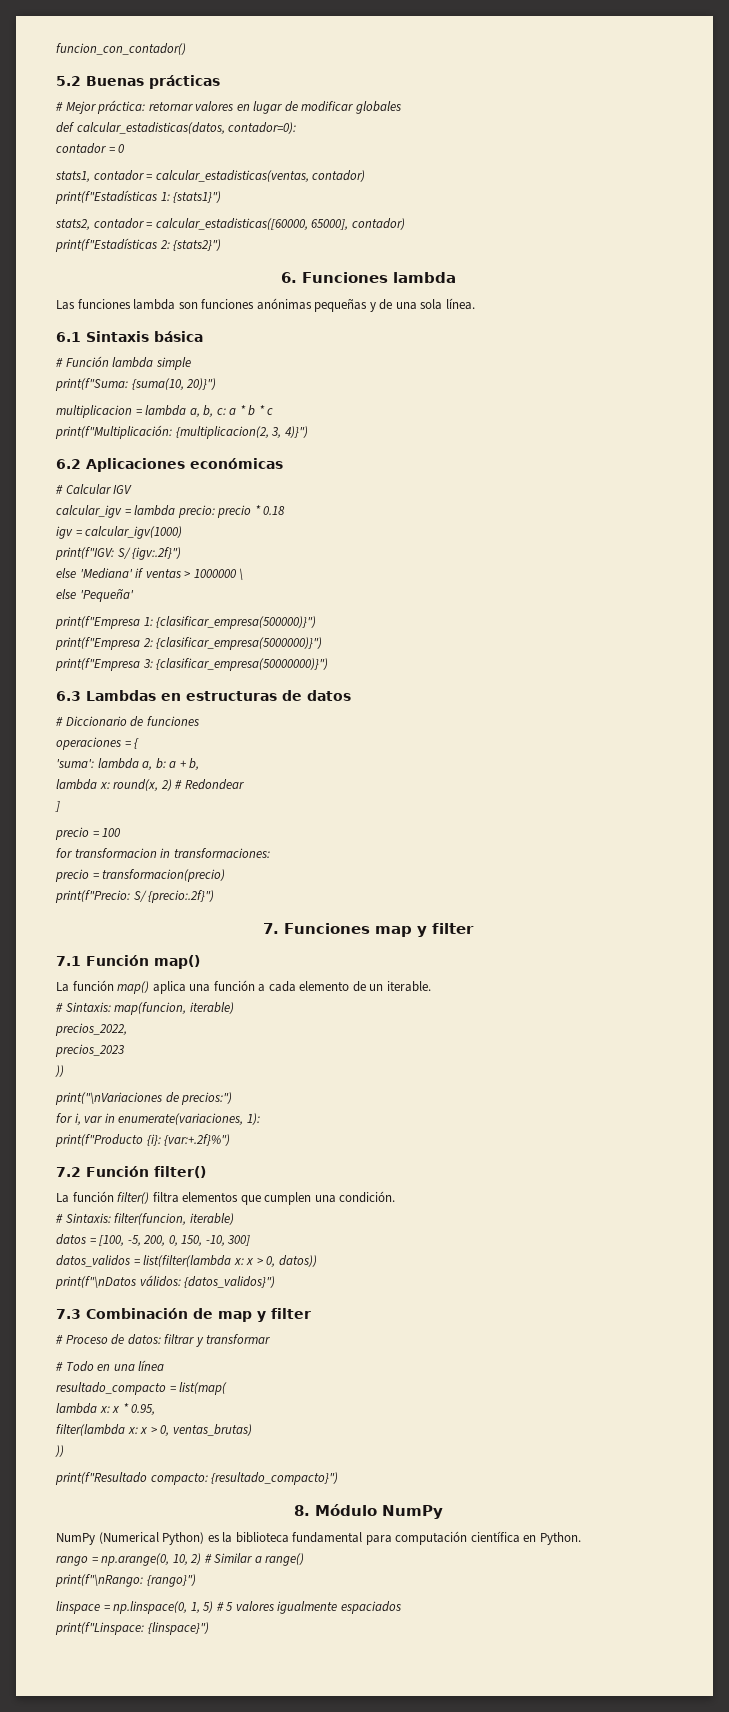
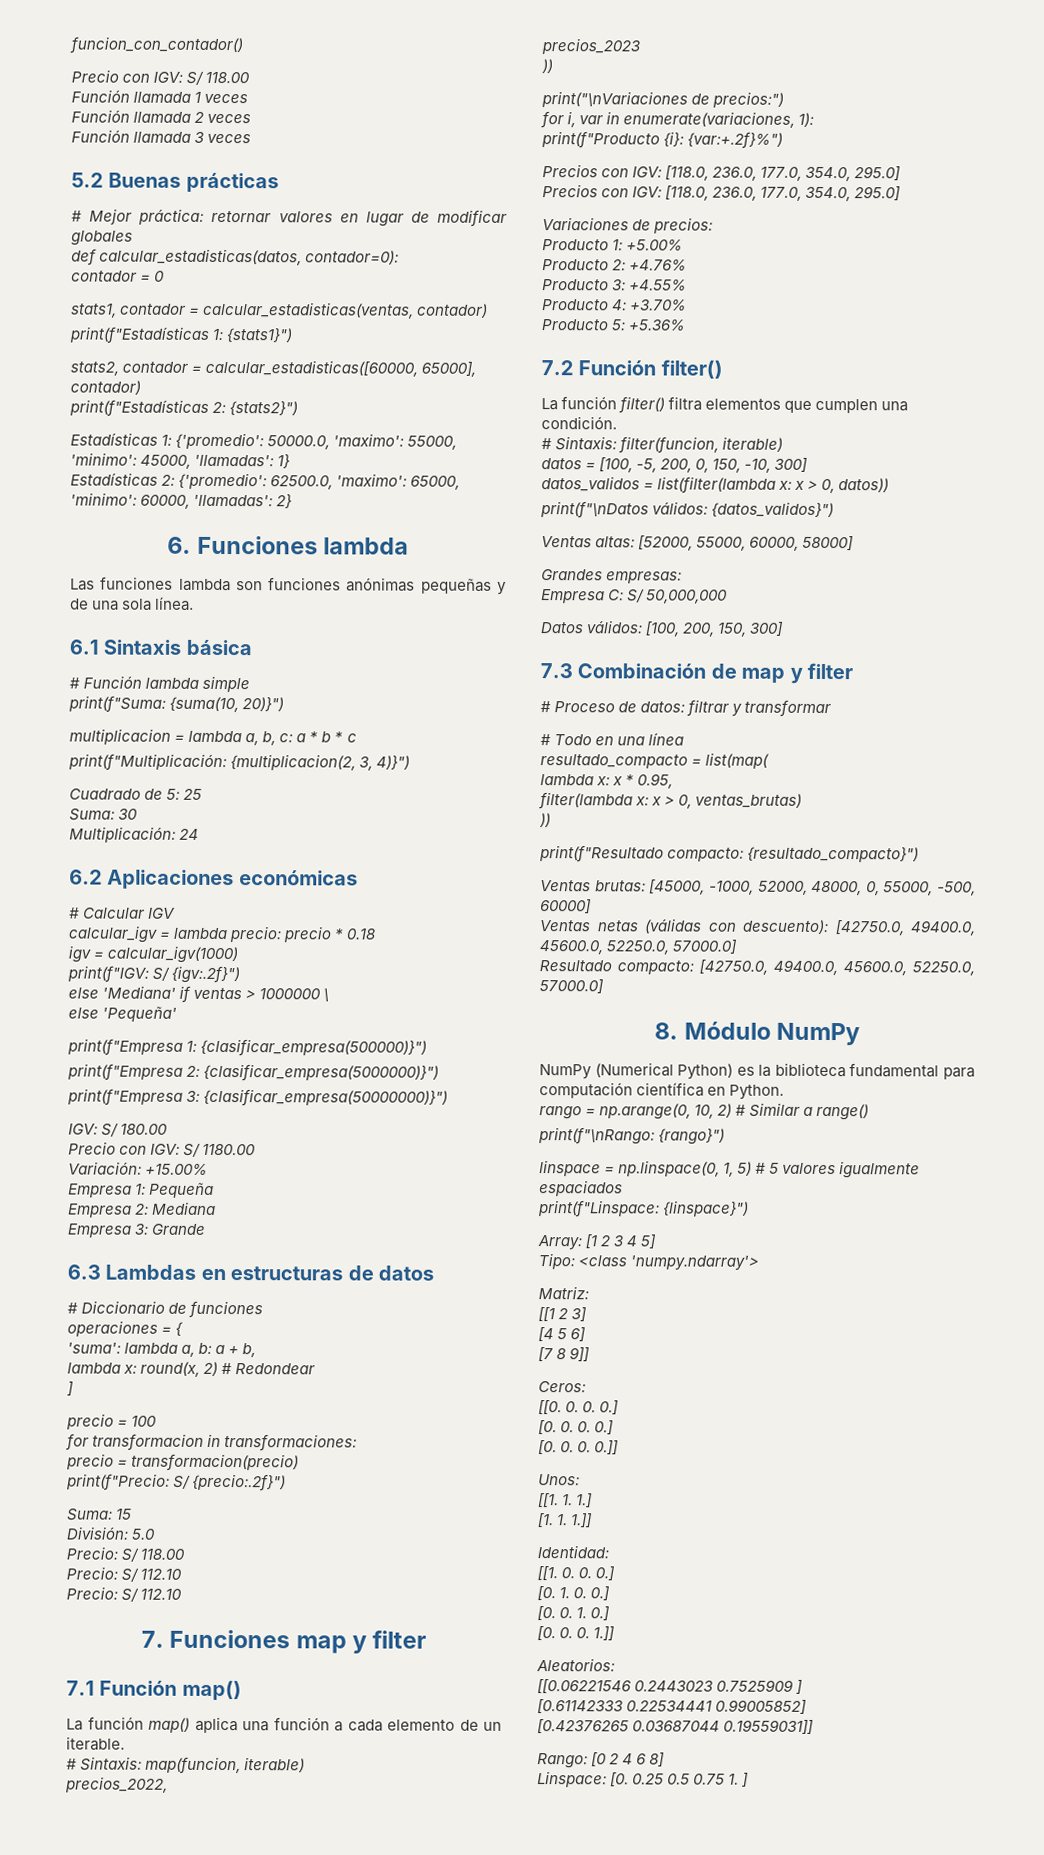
(186, 49) none -> [71,69,251,85] [71,89,249,104] [71,109,252,124] [71,129,252,144] // Precio con IGV: S/ 118.00 // Función llamada 1 veces // Función llamada 2 veces // Función llamada 3 veces
(222, 245) none -> [70,432,458,450] [70,452,291,469] [70,472,461,490] [70,492,293,509] // Estadísticas 1: {'promedio': 50000.0, 'maximo': 55000, 'minimo': 45000, 'llamadas': 1} // Estadísticas 2: {'promedio': 62500.0, 'maximo': 65000, 'minimo': 60000, 'llamadas': 2}
(308, 432) none -> [69,788,203,800] [69,808,139,821] [69,826,200,843] // Cuadrado de 5: 25 // Suma: 30 // Multiplicación: 24
(329, 664) none -> [68,1122,169,1137] [68,1141,257,1157] [68,1161,209,1175] [68,1182,215,1198] [68,1201,217,1218] [67,1223,207,1238] // IGV: S/ 180.00 // Precio con IGV: S/ 1180.00 // Variación: +15.00% // Empresa 1: Pequeña // Empresa 2: Mediana // Empresa 3: Grande
(215, 896) none -> [67,1508,133,1521] [66,1526,157,1540] [66,1546,186,1562] [66,1566,183,1582] [66,1586,183,1602] // Suma: 15 // División: 5.0 // Precio: S/ 118.00 // Precio: S/ 112.10 // Precio: S/ 112.10
(231, 1140) none -> [542,164,902,182] [542,184,902,202] [542,217,714,234] [542,239,684,251] [542,259,688,271] [542,279,688,291] [542,299,688,311] [541,319,687,331] // Precios con IGV: [118.0, 236.0, 177.0, 354.0, 295.0] // Precios con IGV: [118.0, 236.0, 177.0, 354.0, 295.0] // Variaciones de precios: // Producto 1: +5.00% // Producto 2: +4.76% // Producto 3: +4.55% // Producto 4: +3.70% // Producto 5: +5.36%
(276, 1282) none -> [541,535,855,551] [541,569,683,584] [541,588,729,604] [540,620,785,637] // Ventas altas: [52000, 55000, 60000, 58000] // Grandes empresas: // Empresa C: S/ 50,000,000 // Datos válidos: [100, 200, 150, 300]
(339, 1478) none -> [540,879,976,896] [540,899,592,914] [539,918,976,936] [539,939,738,955] [539,959,975,976] [539,979,604,994] // Ventas brutas: [45000, -1000, 52000, 48000, 0, 55000, -500, 60000] // Ventas netas (válidas con descuento): [42750.0, 49400.0, 45600.0, 52250.0, 57000.0] // Resultado compacto: [42750.0, 49400.0, 45600.0, 52250.0, 57000.0]
(209, 1628) none -> [537,1234,657,1251] [538,1253,760,1271] [538,1286,589,1300] [538,1307,588,1322] [538,1327,587,1342] [538,1347,591,1362] [538,1381,586,1393] [538,1400,620,1415] [538,1420,615,1435] [538,1440,620,1455] [538,1474,580,1486] [538,1493,594,1508] [538,1513,594,1528] [537,1545,609,1559] [537,1566,616,1581] [537,1586,611,1601] [537,1606,611,1621] [537,1626,616,1641] [536,1658,615,1672] [537,1679,804,1694] [537,1699,808,1714] [537,1719,815,1734] [537,1752,666,1769] [537,1771,750,1788] // Array: [1 2 3 4 5] // Tipo: <class 'numpy.ndarray'> // Matriz: // [[1 2 3] // [4 5 6] // [7 8 9]] // Ceros: // [[0. 0. 0. 0.] // [0. 0. 0. 0.] // [0. 0. 0. 0.]] // Unos: // [[1. 1. 1.] // [1. 1. 1.]] // Identidad: // [[1. 0. 0. 0.] // [0. 1. 0. 0.] // [0. 0. 1. 0.] // [0. 0. 0. 1.]] // Aleatorios: // [[0.06221546 0.2443023 0.7525909 ] // [0.61142333 0.22534441 0.99005852] // [0.42376265 0.03687044 0.19559031]] // Rango: [0 2 4 6 8] // Linspace: [0. 0.25 0.5 0.75 1. ]

